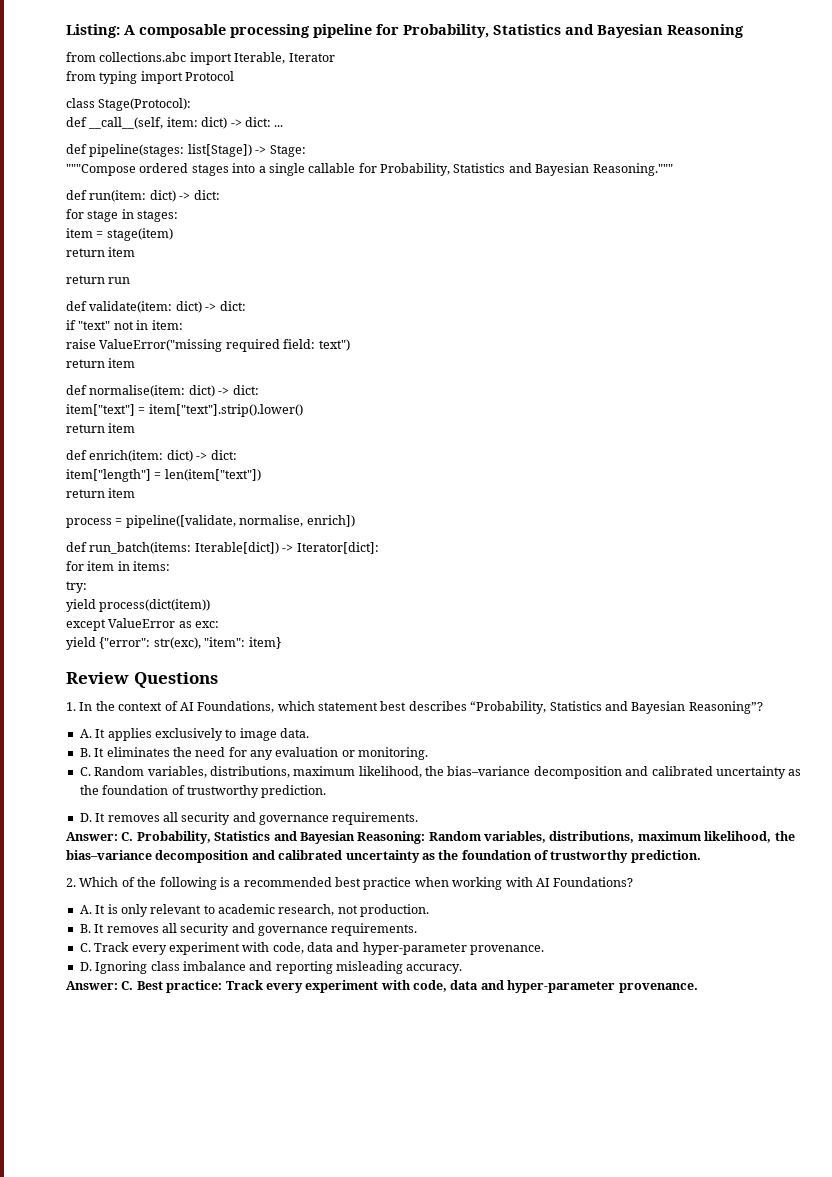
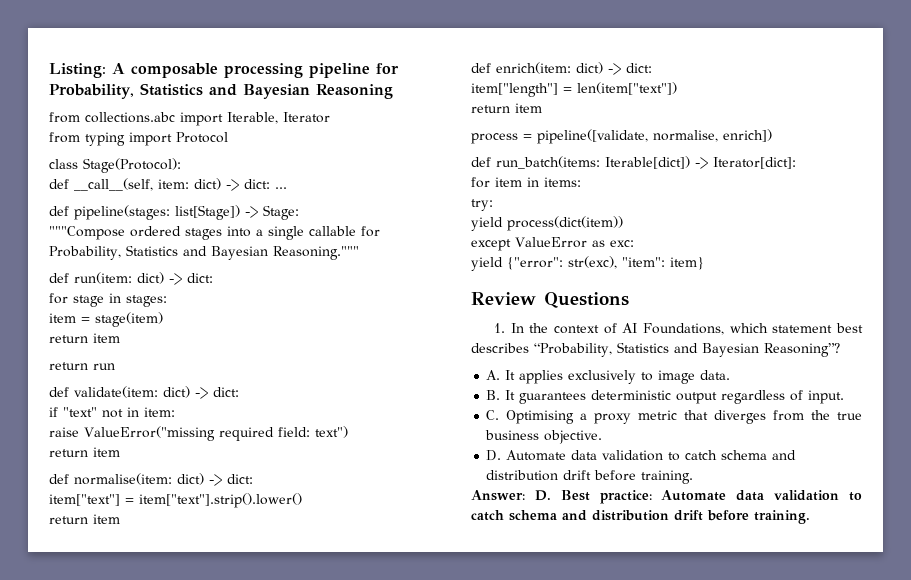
[106,747,429,760] [79,766,802,779] [79,785,327,798] [79,812,419,825] [66,831,795,844] [66,850,701,863] [66,877,634,890] [79,904,430,917] [79,923,418,936] [79,942,545,955] [79,961,463,974] [66,980,698,993] eliminates the need for any evaluation or monitoring. // C. Random variables, distributions, maximum likelihood, the bias–variance decomposition and calibrated uncertainty as the foundation of trustworthy prediction. // D. It removes all security and governance requirements. // Answer: C. Probability, Statistics and Bayesian Reasoning: Random variables, distributions, maximum likelihood, the bias–variance decomposition and calibrated uncertainty as the foundation of trustworthy prediction. // 2. Which of the following is a recommended best practice when working with AI Foundations? // A. It is only relevant to academic research, not production. // B. It removes all security and governance requirements. // C. Track every experiment with code, data and hyper-parameter provenance. // D. Ignoring class imbalance and reporting misleading accuracy. // Answer: C. Best practice: Track every experiment with code, data and hyper-parameter provenance. -> [519,390,845,404] [486,410,862,424] [485,430,603,444] [486,450,797,461] [486,470,694,484] [471,490,862,504] [471,510,810,524] guarantees deterministic output regardless of input. // C. Optimising a proxy metric that diverges from the true business objective. // D. Automate data validation to catch schema and distribution drift before training. // Answer: D. Best practice: Automate data validation to catch schema and distribution drift before training.

